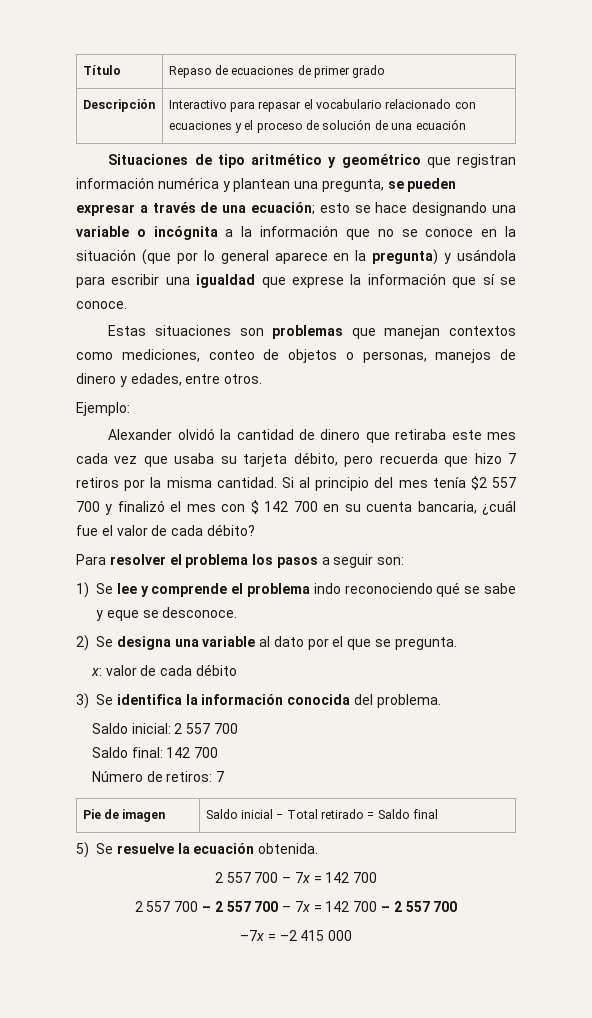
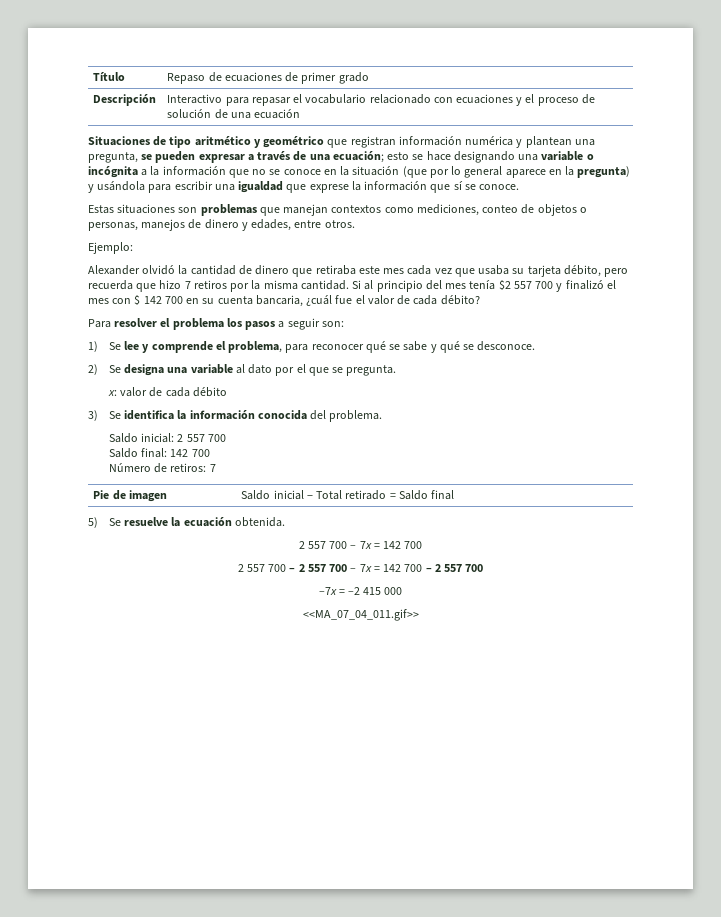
[247,583,433,597] problema indo reconociendo -> [228,341,364,353] problema, para reconocer
[106,610,139,621] eque -> [439,341,460,353] qué
(353, 935) none -> [302,609,419,621] // <<MA_07_04_011.gif>>

